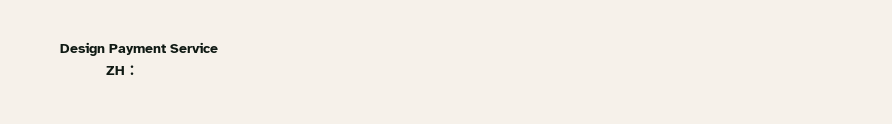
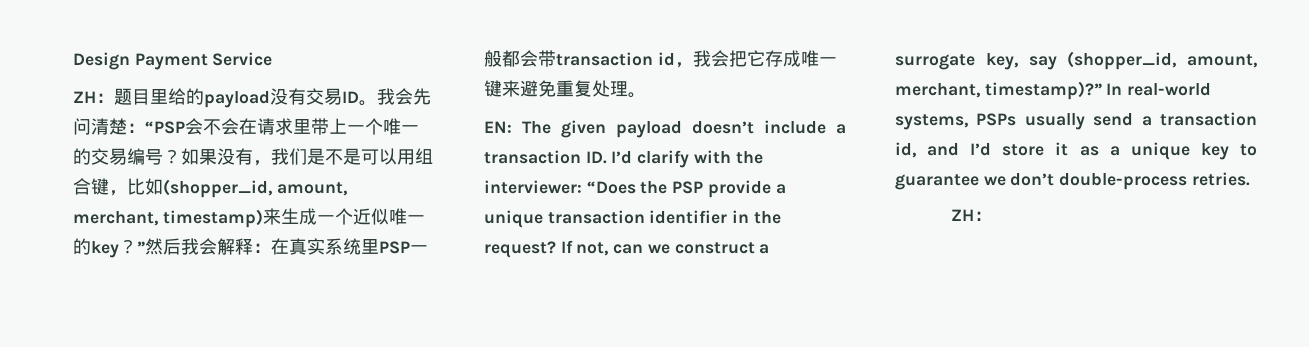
(218, 47) none -> [73,88,431,108] [73,118,419,135] [73,148,433,166] [73,178,347,198] [73,208,425,228] [73,238,428,258] [484,50,837,68] [484,80,646,98] [484,120,846,138] [484,150,763,168] [484,180,786,198] [484,210,781,228] [484,240,770,258] [895,51,1257,70] [895,81,1212,100] [895,112,1257,130] [895,142,1257,160] [895,172,1250,190] // ZH：题目里给的payload没有交易ID。我会先问清楚：“PSP会不会在请求里带上一个唯一的交易编号？如果没有，我们是不是可以用组合键，比如(shopper_id, amount, merchant, timestamp)来生成一个近似唯一的key？”然后我会解释：在真实系统里PSP一般都会带transaction id，我会把它存成唯一键来避免重复处理。 // EN: The given payload doesn’t include a transaction ID. I’d clarify with the interviewer: “Does the PSP provide a unique transaction identifier in the request? If not, can we construct a surrogate key, say (shopper_id, amount, merchant, timestamp)?” In real-world systems, PSPs usually send a transaction id, and I’d store it as a unique key to guarantee we don’t double-process retries.

